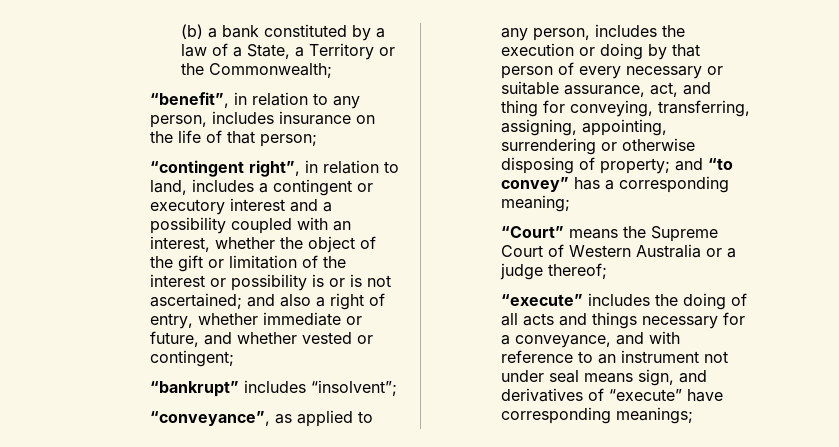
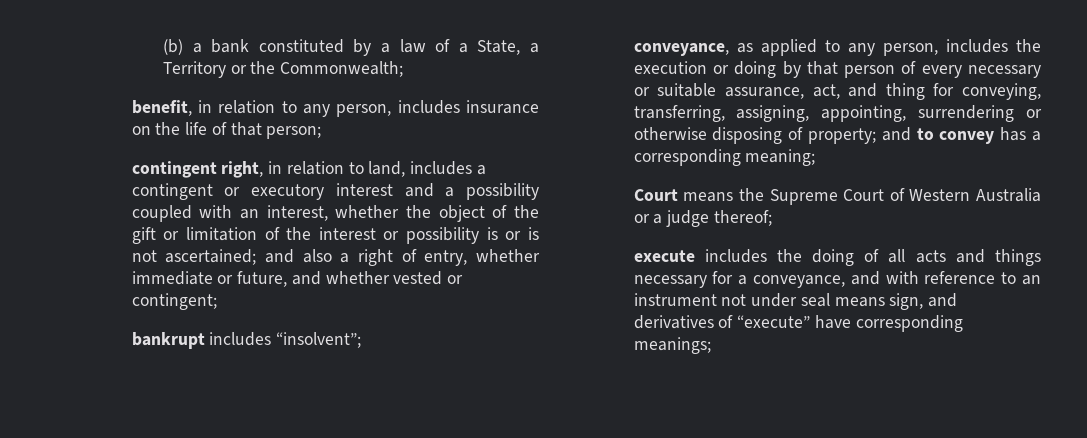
[150,92,230,108] “benefit”, -> [131,100,192,116] benefit,
[150,160,301,177] “contingent right”, -> [131,161,264,178] contingent right,
[150,381,240,397] “bankrupt” -> [131,332,205,349] bankrupt
[150,411,271,426] “conveyance”, -> [633,43,729,56] conveyance,
[708,158,734,170] [501,177,570,192] “to convey” -> [916,128,995,144] to convey
[501,226,565,238] “Court” -> [633,189,678,201] Court
[501,294,584,306] “execute” -> [633,250,695,262] execute

